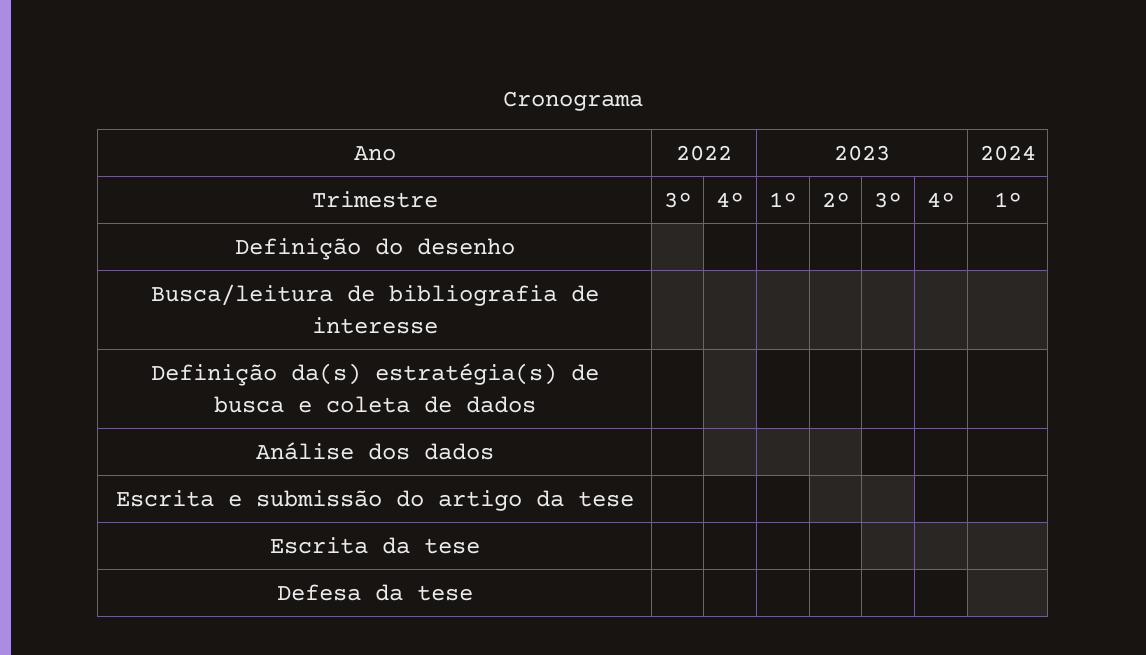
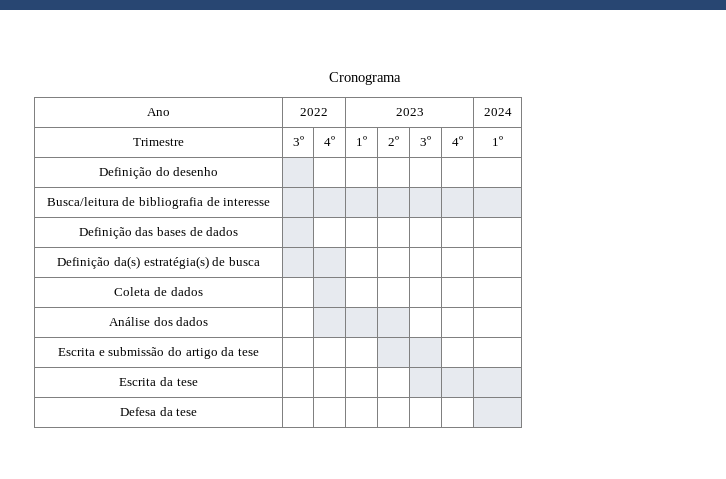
(438, 325) none -> [78,227,239,239] // Definição das bases de dados | | | | | | |
[297,396,410,413] e coleta -> [114,287,151,296] | | | | | | | // Coleta

